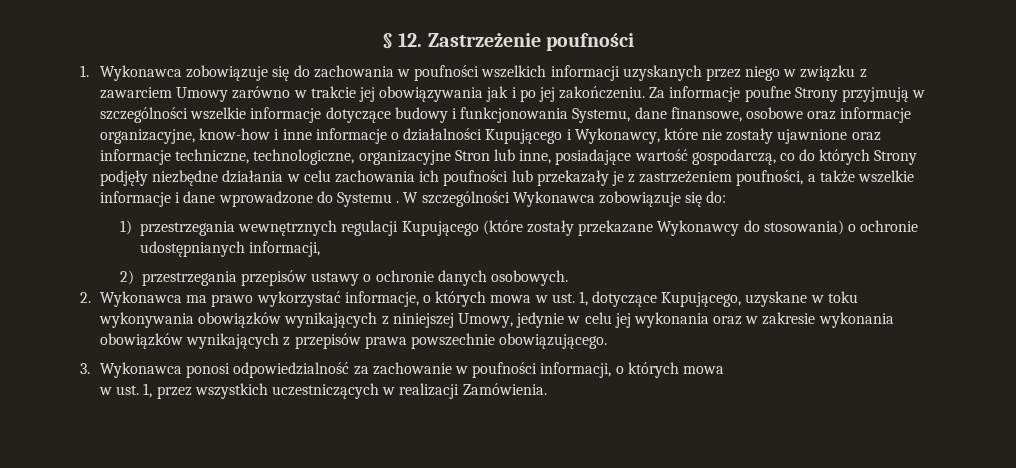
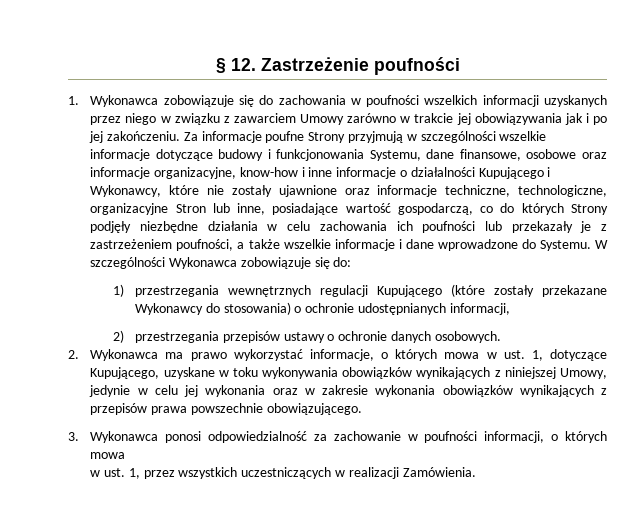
[336,192,400,207] Systemu . -> [539,240,591,251] Systemu.

